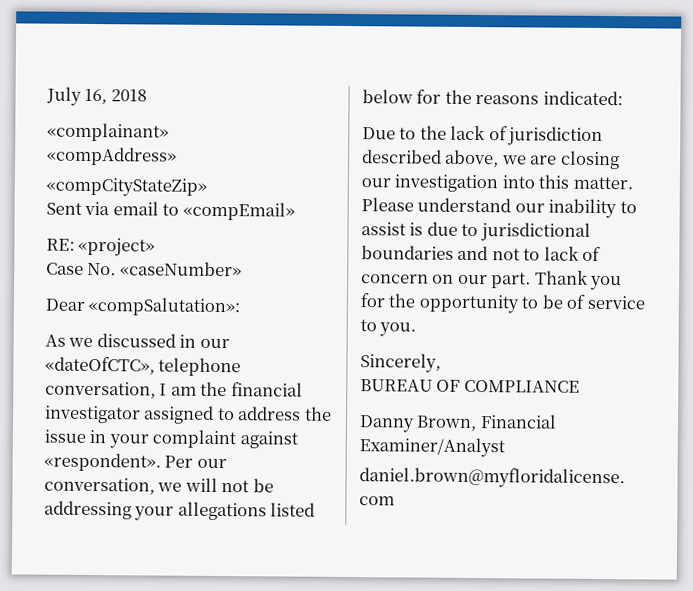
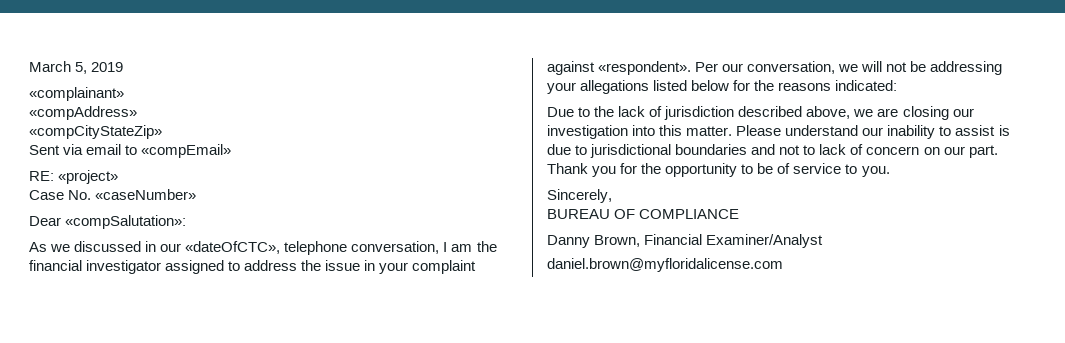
[46,86,147,106] July 16, 2018 -> [29,61,124,74] March 5, 2019

